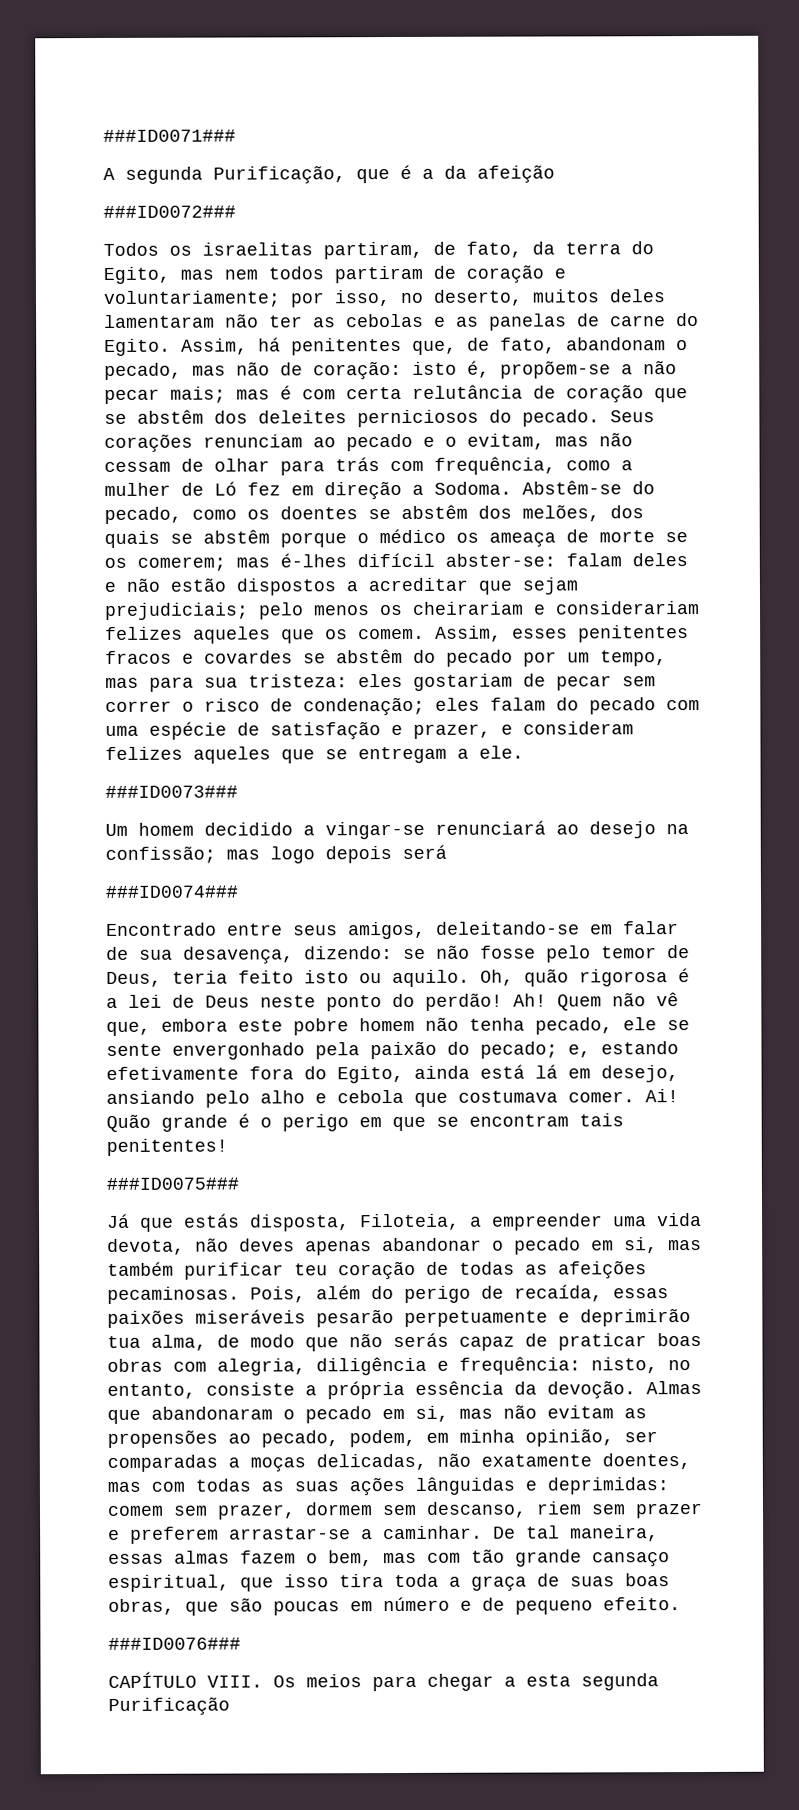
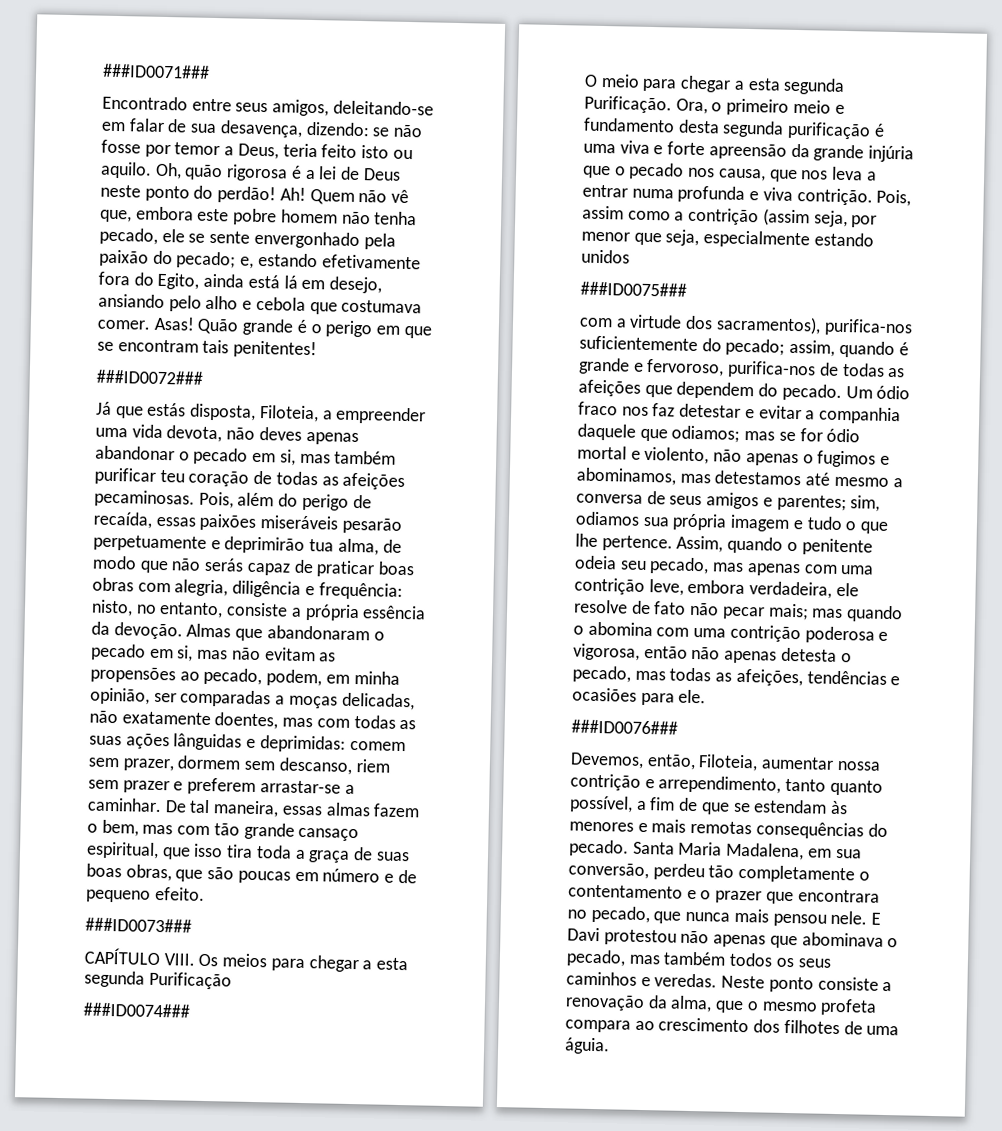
[103,164,555,184] [103,205,236,218] [103,241,654,260] [103,264,566,284] [103,289,666,308] [104,313,699,331] [104,337,688,356] [104,360,677,380] [104,384,688,404] [104,409,655,428] [104,432,633,452] [104,456,633,476] [104,480,655,500] [104,504,644,524] [104,528,688,548] [104,552,688,572] [104,577,578,596] [104,601,700,620] [105,625,689,644] [105,648,667,667] [105,673,656,692] [105,696,700,716] [105,721,634,740] [105,745,524,764] [105,785,238,798] [105,820,689,840] [105,844,447,864] [105,885,238,898] // A segunda Purificação, que é a da afeição // ###ID0072### // Todos os israelitas partiram, de fato, da terra do Egito, mas nem todos partiram de coração e voluntariamente; por isso, no deserto, muitos deles lamentaram não ter as cebolas e as panelas de carne do Egito. Assim, há penitentes que, de fato, abandonam o pecado, mas não de coração: isto é, propõem-se a não pecar mais; mas é com certa relutância de coração que se abstêm dos deleites perniciosos do pecado. Seus corações renunciam ao pecado e o evitam, mas não cessam de olhar para trás com frequência, como a mulher de Ló fez em direção a Sodoma. Abstêm-se do pecado, como os doentes se abstêm dos melões, dos quais se abstêm porque o médico os ameaça de morte se os comerem; mas é-lhes difícil abster-se: falam deles e não estão dispostos a acreditar que sejam prejudiciais; pelo menos os cheirariam e considerariam felizes aqueles que os comem. Assim, esses penitentes fracos e covardes se abstêm do pecado por um tempo, mas para sua tristeza: eles gostariam de pecar sem correr o risco de condenação; eles falam do pecado com uma espécie de satisfação e prazer, e consideram felizes aqueles que se entregam a ele. // ###ID0073### // Um homem decidido a vingar-se renunciará ao desejo na confissão; mas logo depois será // ###ID0074### -> (210, 71) none
[546,945,690,963] pelo temor de -> [144,142,235,158] por temor a
[645,1089,679,1103] Ai! -> [153,316,195,331] Asas!
[106,1177,239,1190] ###ID0075### -> [96,369,203,385] ###ID0072###
[108,1637,241,1650] ###ID0076### -> [85,917,192,933] ###ID0073###
(230, 1705) none -> [83,1002,190,1018] [584,73,846,95] [584,95,845,116] [583,117,885,140] [583,140,915,163] [583,162,877,183] [582,184,912,207] [582,205,878,228] [581,229,874,249] [581,249,630,264] [580,281,687,297] [579,314,913,337] [579,335,909,359] [578,357,906,379] [578,379,911,401] [578,401,902,425] [577,423,861,443] [577,445,891,468] [576,467,903,488] [576,490,881,512] [575,511,889,534] [575,533,873,556] [574,555,875,577] [574,577,859,599] [574,599,904,623] [573,621,889,644] [573,643,852,664] [572,665,901,687] [572,687,707,706] [571,719,678,735] [570,752,881,772] [570,773,883,796] [569,795,849,815] [569,819,888,840] [569,839,862,861] [568,862,870,884] [568,884,880,905] [567,905,882,927] [567,927,899,949] [566,949,831,968] [566,971,893,993] [565,994,878,1016] [565,1017,900,1036] [564,1037,610,1055] // ###ID0074### // O meio para chegar a esta segunda Purificação. Ora, o primeiro meio e fundamento desta segunda purificação é uma viva e forte apreensão da grande injúria que o pecado nos causa, que nos leva a entrar numa profunda e viva contrição. Pois, assim como a contrição (assim seja, por menor que seja, especialmente estando unidos // ###ID0075### // com a virtude dos sacramentos), purifica-nos suficientemente do pecado; assim, quando é grande e fervoroso, purifica-nos de todas as afeições que dependem do pecado. Um ódio fraco nos faz detestar e evitar a companhia daquele que odiamos; mas se for ódio mortal e violento, não apenas o fugimos e abominamos, mas detestamos até mesmo a conversa de seus amigos e parentes; sim, odiamos sua própria imagem e tudo o que lhe pertence. Assim, quando o penitente odeia seu pecado, mas apenas com uma contrição leve, embora verdadeira, ele resolve de fato não pecar mais; mas quando o abomina com uma contrição poderosa e vigorosa, então não apenas detesta o pecado, mas todas as afeições, tendências e ocasiões para ele. // ###ID0076### // Devemos, então, Filoteia, aumentar nossa contrição e arrependimento, tanto quanto possível, a fim de que se estendam às menores e mais remotas consequências do pecado. Santa Maria Madalena, em sua conversão, perdeu tão completamente o contentamento e o prazer que encontrara no pecado, que nunca mais pensou nele. E Davi protestou não apenas que abominava o pecado, mas também todos os seus caminhos e veredas. Neste ponto consiste a renovação da alma, que o mesmo profeta compara ao crescimento dos filhotes de uma águia.

